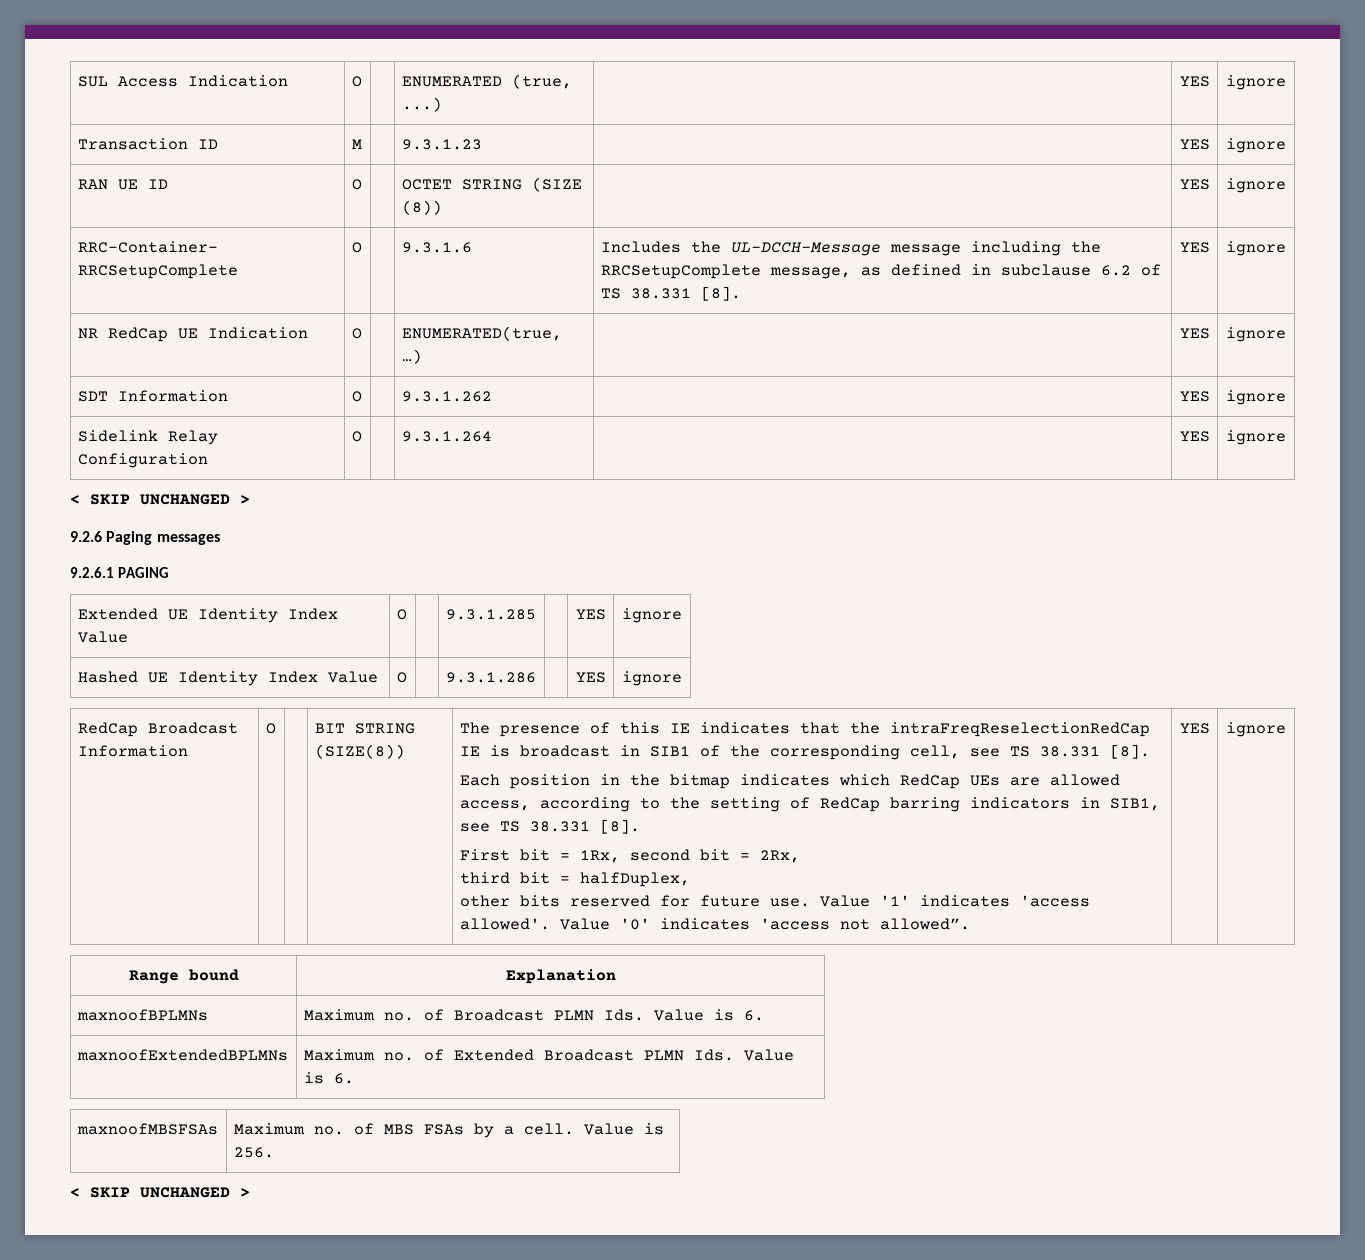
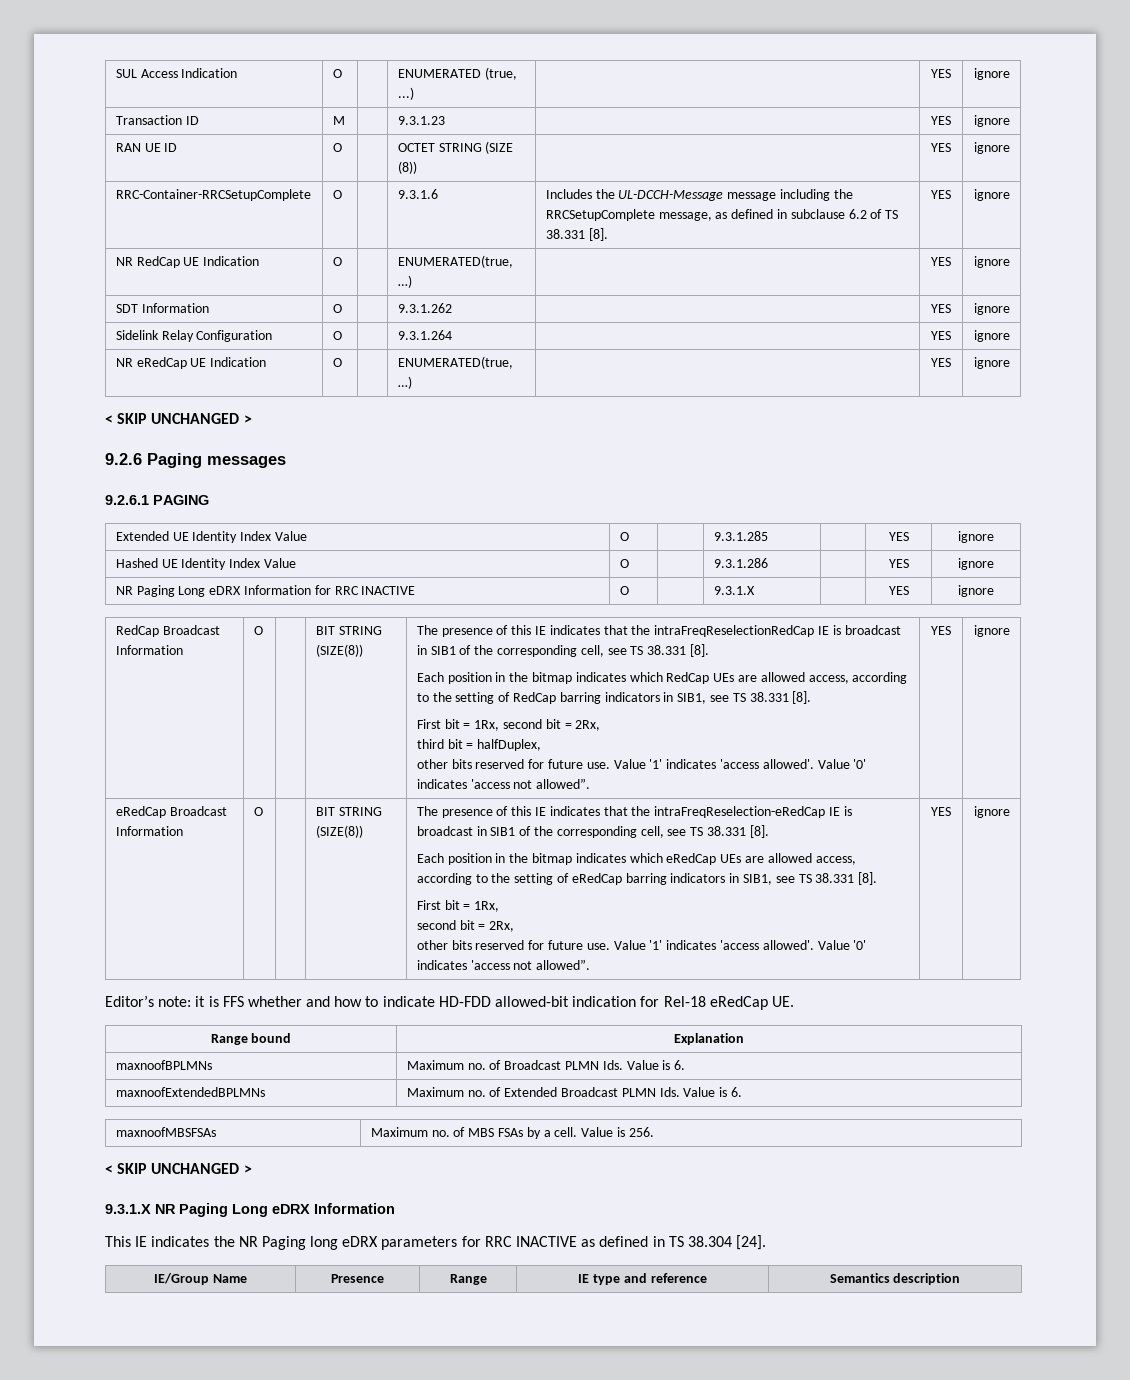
(1286, 437) none -> [115,357,267,369] [332,358,342,367] [397,356,513,369] [397,376,412,389] [931,358,951,367] [973,357,1010,369] // NR eRedCap UE Indication | O | | ENUMERATED(true, …) | | YES | ignore
(682, 678) none -> [115,585,416,597] [619,586,629,595] [713,586,755,595] [888,586,909,595] [958,585,994,597] // NR Paging Long eDRX Information for RRC INACTIVE | O | | 9.3.1.X | | YES | ignore
(1286, 729) none -> [115,806,227,818] [115,826,183,836] [253,807,263,816] [315,807,382,816] [315,825,363,838] [416,806,852,818] [416,825,769,838] [416,853,856,865] [416,872,878,885] [416,900,500,912] [416,920,515,932] [416,940,867,950] [416,959,591,970] [931,807,951,816] [973,806,1010,818] [105,995,794,1010] // eRedCap Broadcast Information | O | | BIT STRING (SIZE(8)) | The presence of this IE indicates that the intraFreqReselection-eRedCap IE is broadcast in SIB1 of the corresponding cell, see TS 38.331 [8]. // Each position in the bitmap indicates which eRedCap UEs are allowed access, according to the setting of eRedCap barring indicators in SIB1, see TS 38.331 [8]. // First bit = 1Rx, // second bit = 2Rx, // other bits reserved for future use. Value '1' indicates 'access allowed'. Value '0' indicates 'access not allowed”. | YES | ignore // Editor’s note: it is FFS whether and how to indicate HD-FDD allowed-bit indication for Rel-18 eRedCap UE.
(250, 1192) none -> [105,1203,395,1217] [105,1235,767,1250] [154,1273,247,1285] [331,1274,384,1283] [449,1274,487,1285] [578,1273,707,1285] [829,1273,961,1285] // 9.3.1.X NR Paging Long eDRX Information // This IE indicates the NR Paging long eDRX parameters for RRC INACTIVE as defined in TS 38.304 [24]. // IE/Group Name | Presence | Range | IE type and reference | Semantics description

